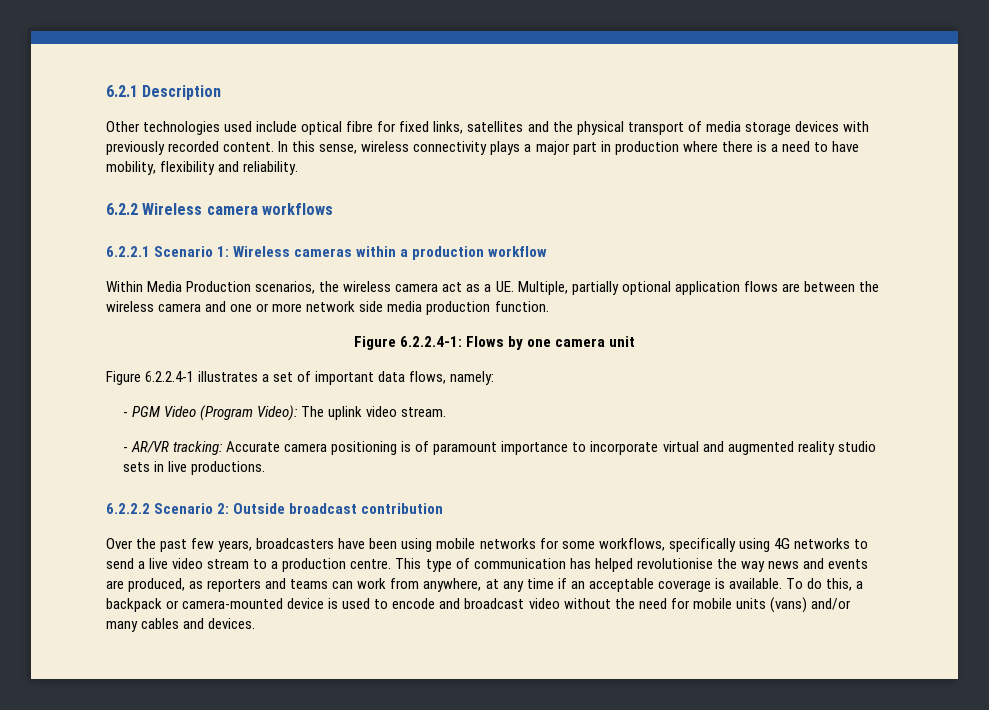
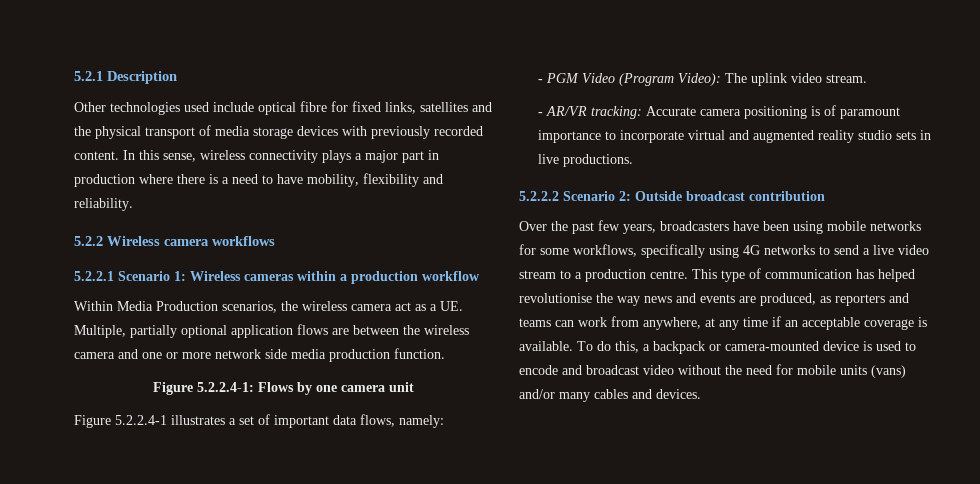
[106,85,138,97] 6.2.1 -> [74,71,103,81] 5.2.1
[106,203,138,215] 6.2.2 -> [74,236,103,246] 5.2.2
[106,246,150,257] 6.2.2.1 -> [74,271,114,281] 5.2.2.1
[399,336,462,347] 6.2.2.4-1: -> [197,382,254,392] 5.2.2.4-1:
[145,371,195,382] 6.2.2.4-1 -> [115,415,167,425] 5.2.2.4-1
[106,503,150,514] 6.2.2.2 -> [519,191,559,201] 5.2.2.2

